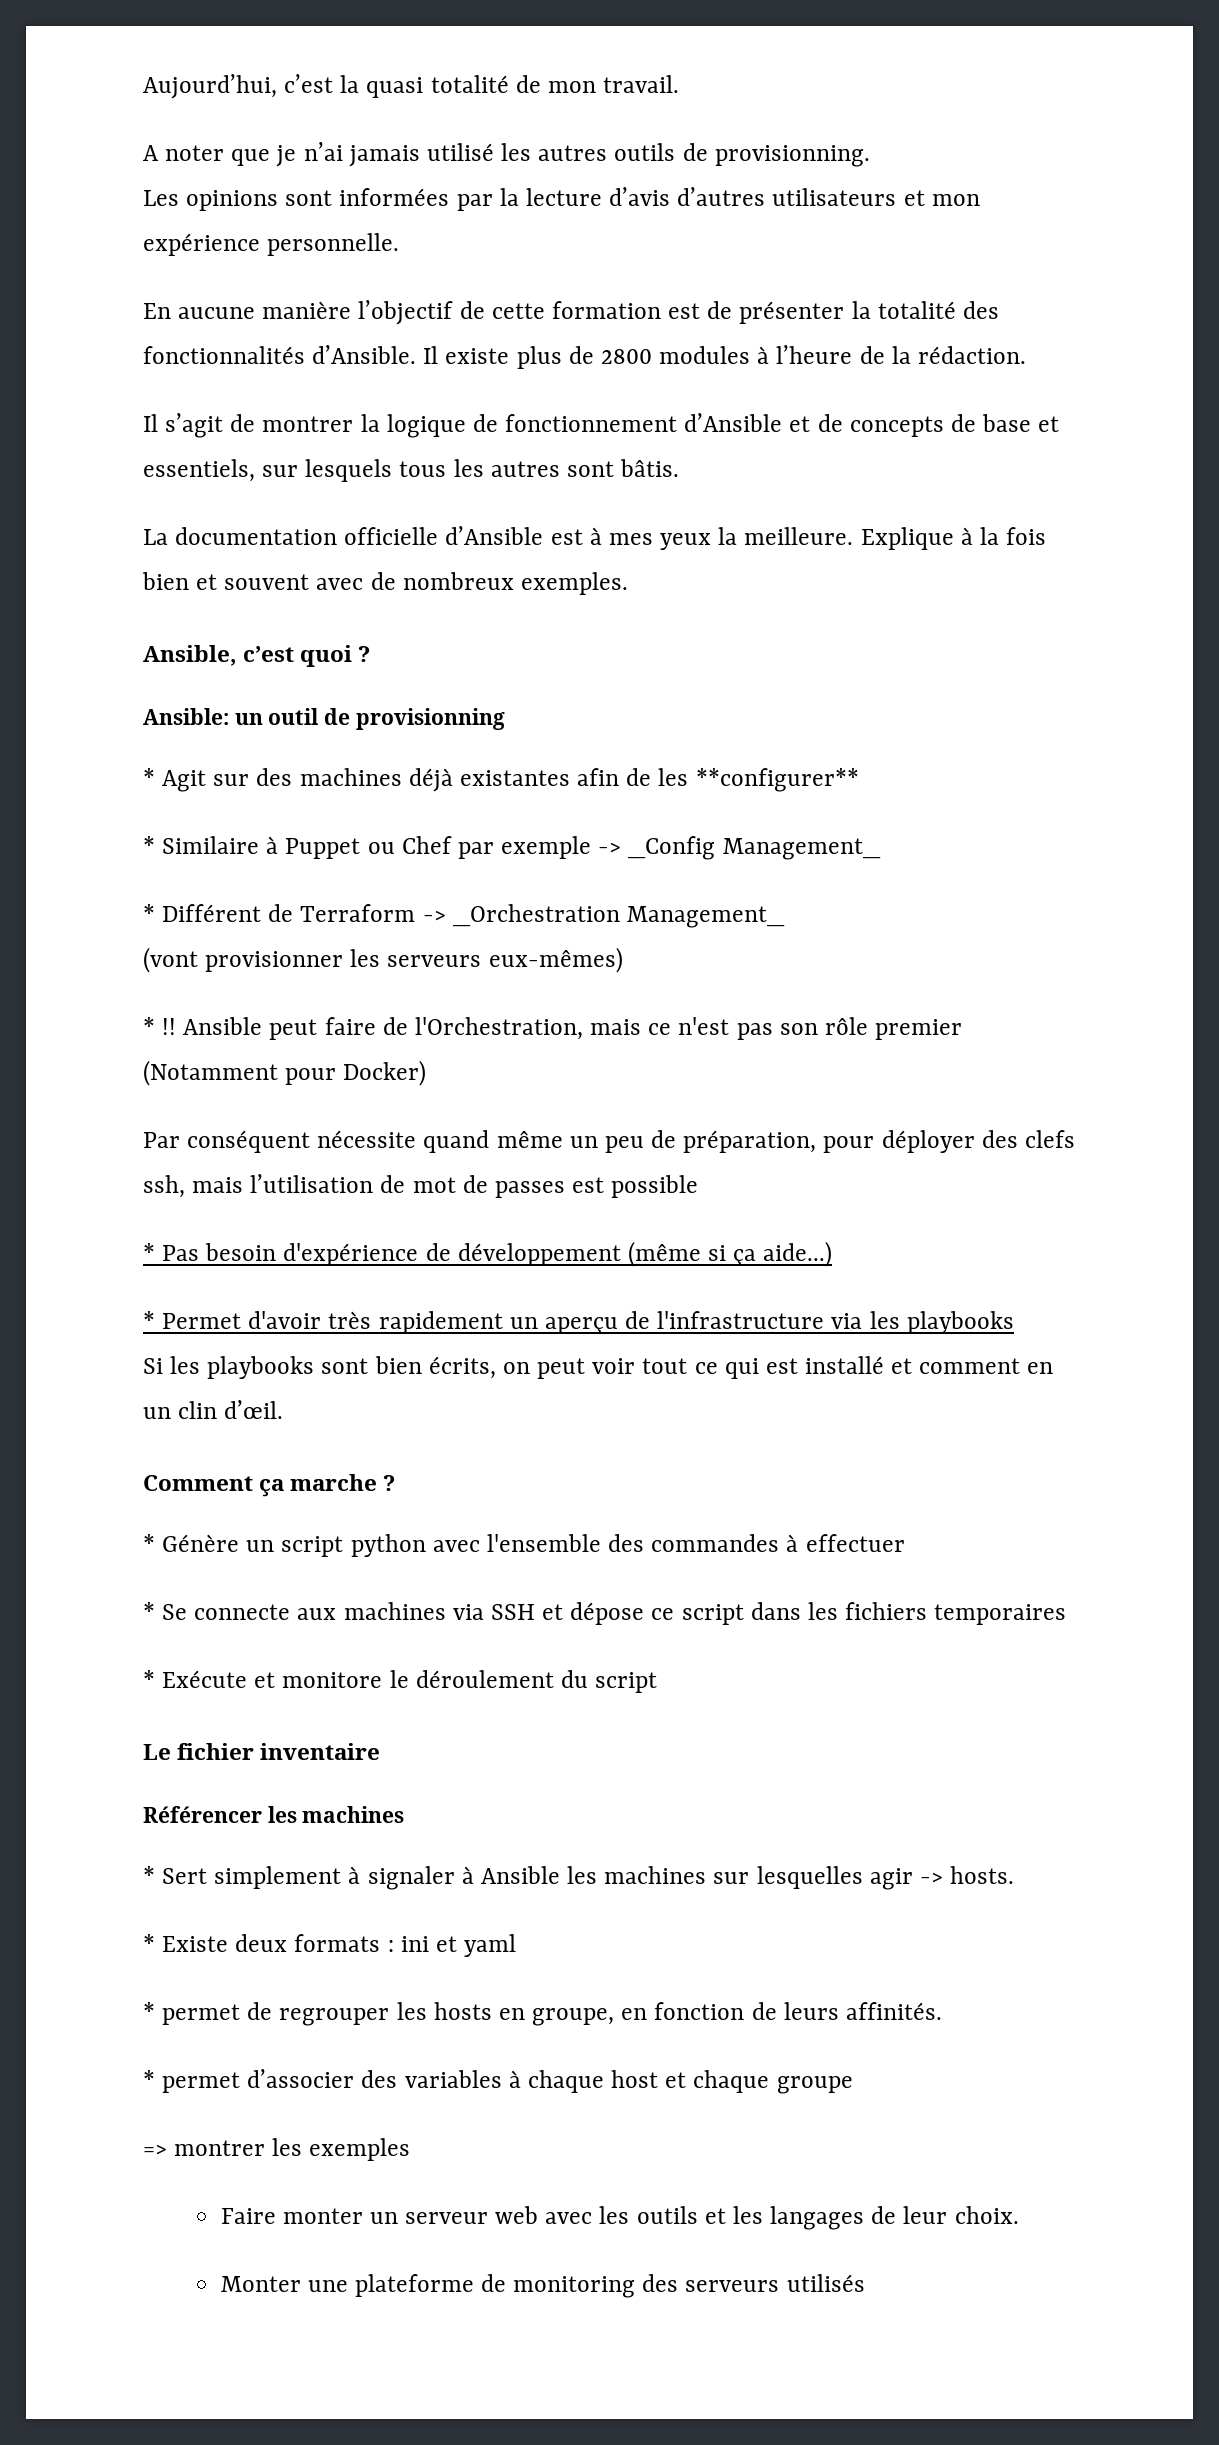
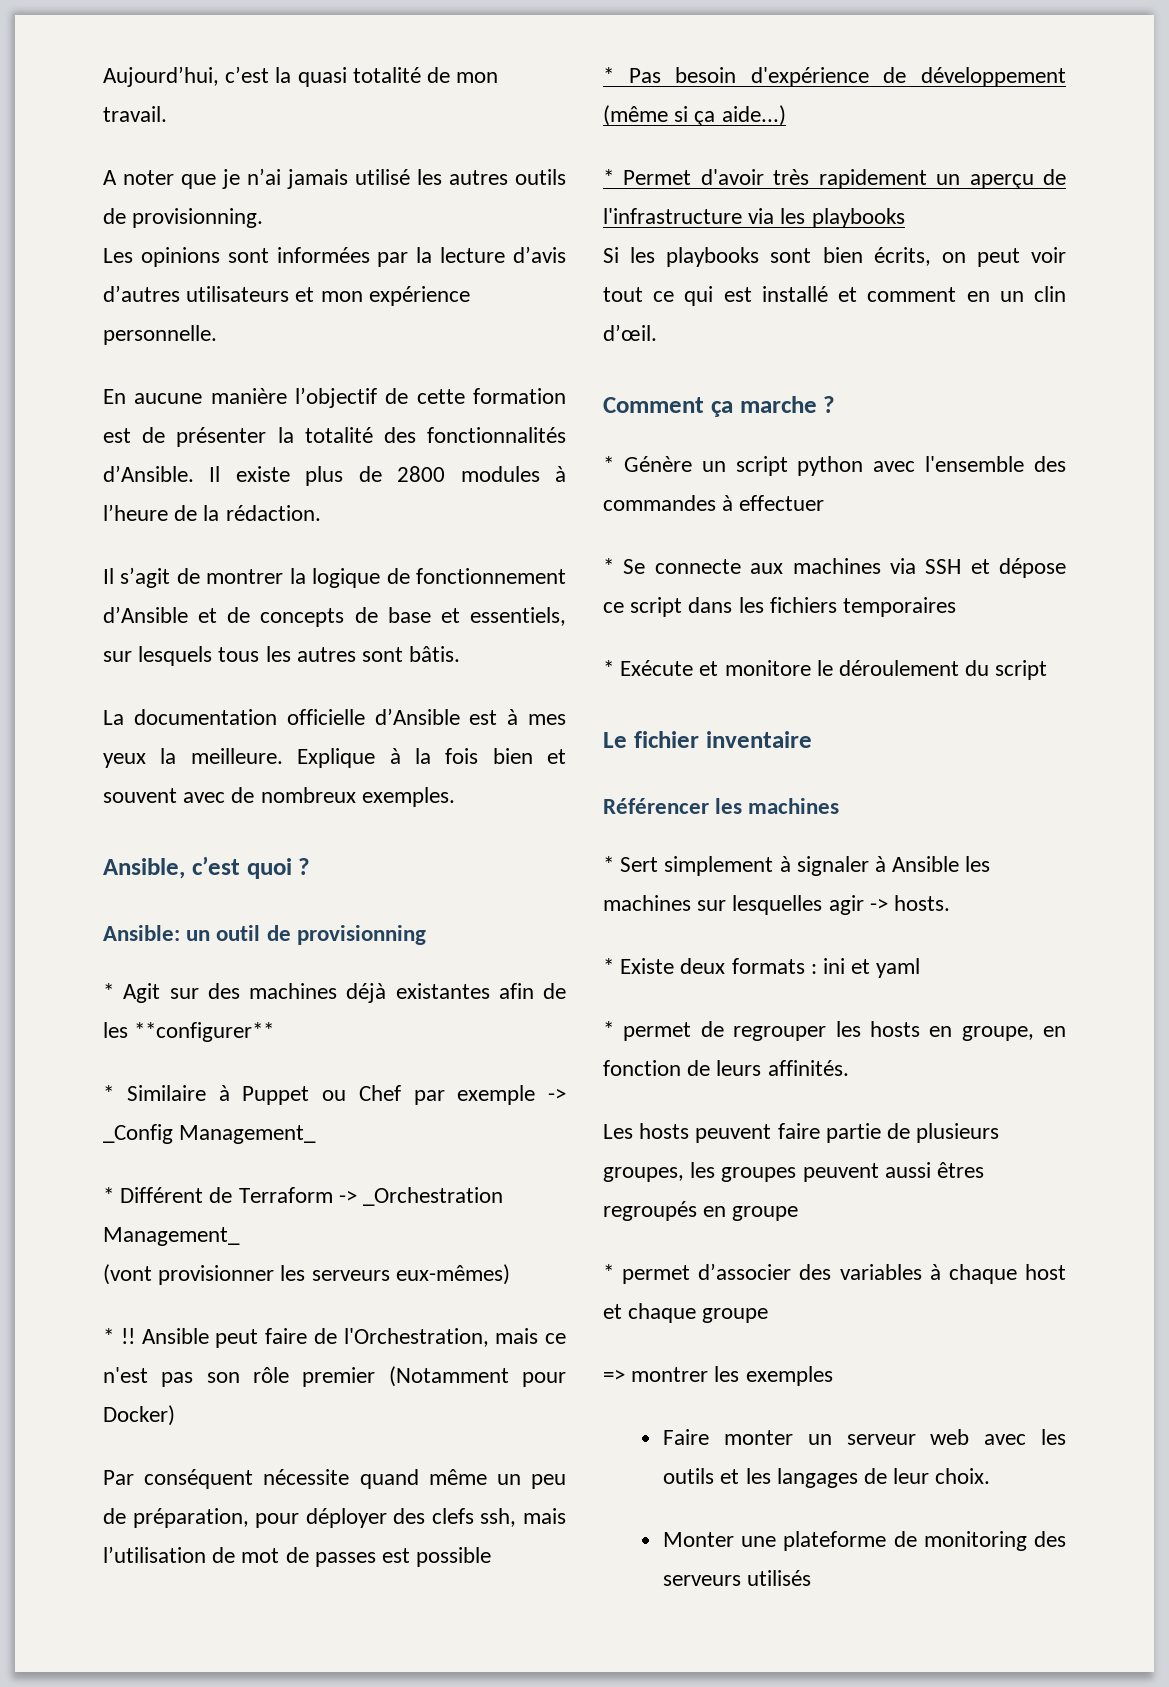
(942, 2011) none -> [603,1123,1000,1143] [603,1162,985,1182] [603,1201,799,1221] // Les hosts peuvent faire partie de plusieurs groupes, les groupes peuvent aussi êtres regroupés en groupe

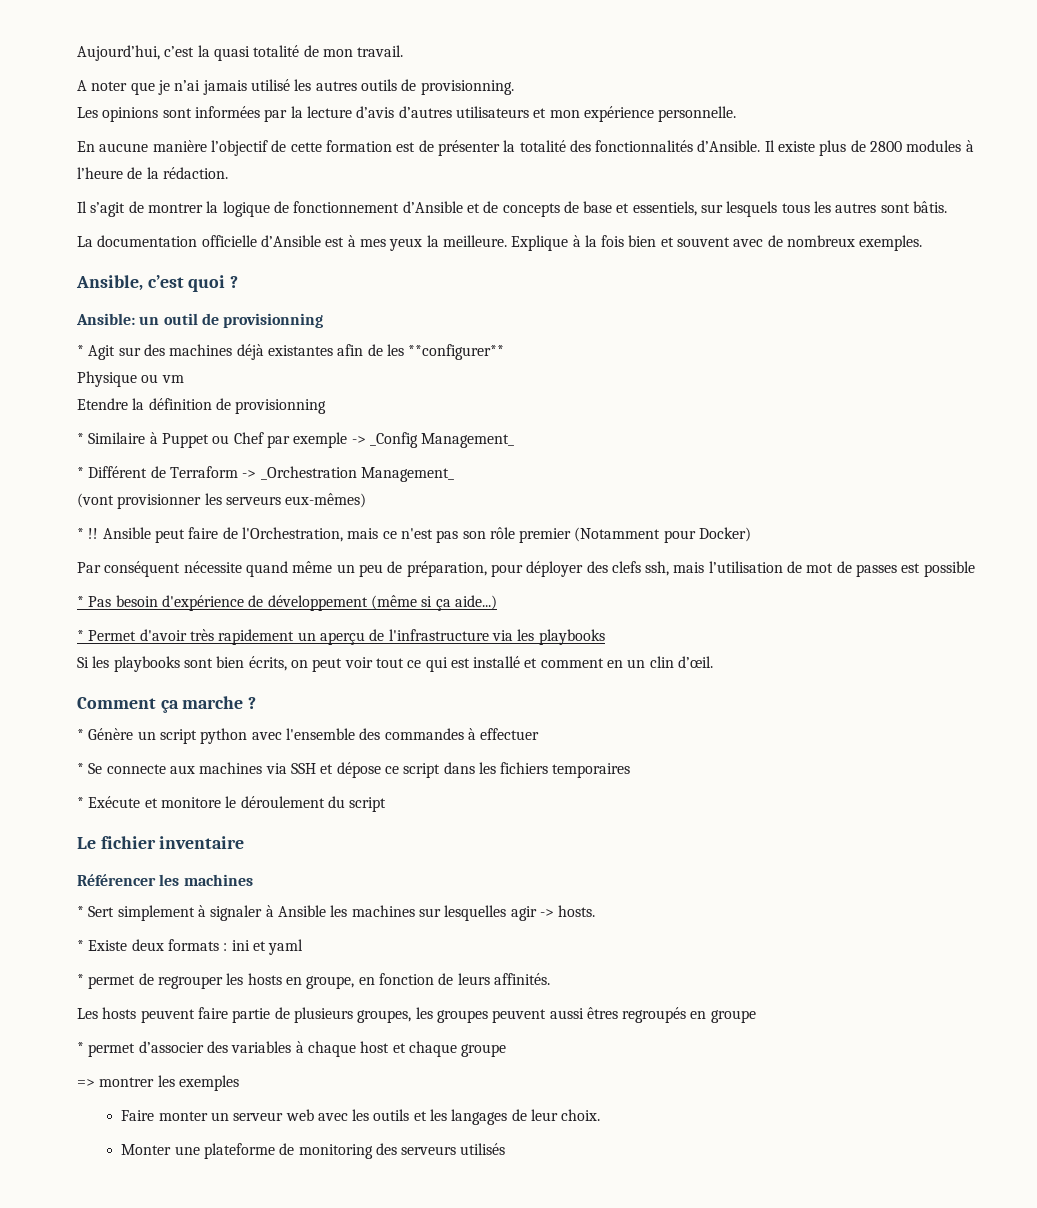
(275, 1032) none -> [77,371,184,387] [77,398,327,414] // Physique ou vm // Etendre la définition de provisionning

